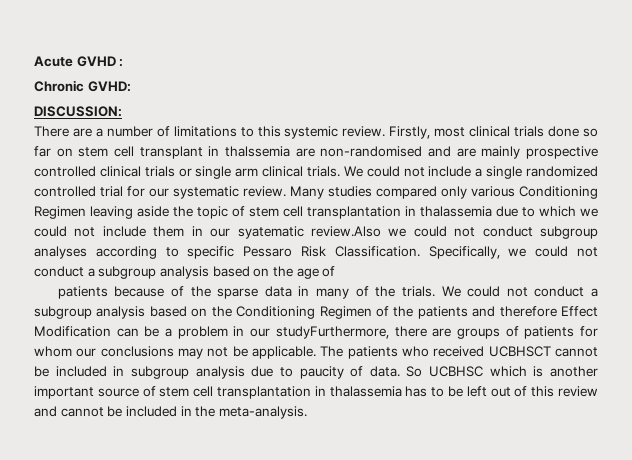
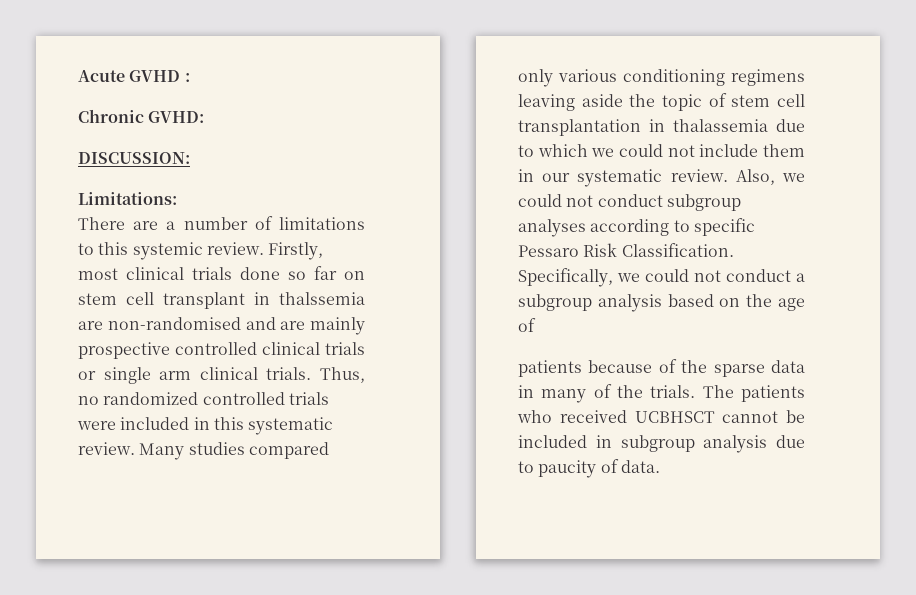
(122, 111) none -> [78,192,177,205] // Limitations:
[343,166,598,179] [34,186,169,197] We could not include a single randomized controlled trial for our -> [320,367,365,383] [78,392,329,405] [77,417,244,430] Thus, no randomized controlled trials were included in this
[519,186,598,199] [34,206,86,219] Conditioning Regimen -> [623,69,805,86] conditioning regimens
[237,226,381,239] syatematic review.Also -> [577,169,775,187] systematic review. Also,
[441,286,598,297] [34,306,598,319] [34,326,598,339] [34,346,317,359] We could not conduct a subgroup analysis based on the Conditioning Regimen of the patients and therefore Effect Modification can be a problem in our studyFurthermore, there are groups of patients for whom our conclusions may not be applicable. -> (696, 391) none
[406,366,599,377] [34,386,598,399] [34,406,307,419] So UCBHSC which is another important source of stem cell transplantation in thalassemia has to be left out of this review and cannot be included in the meta-analysis. -> (660, 466) none

